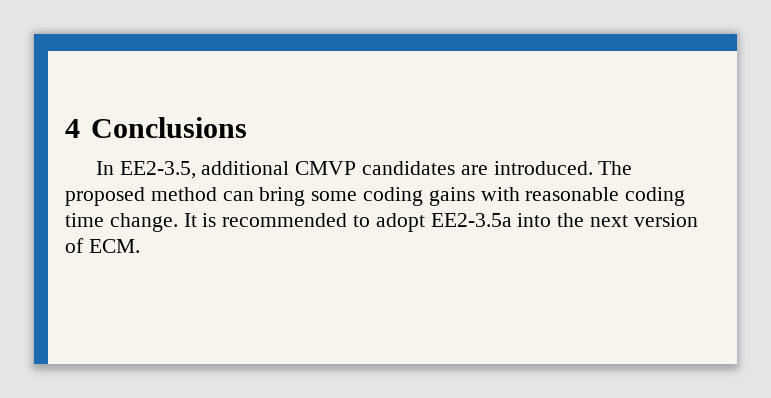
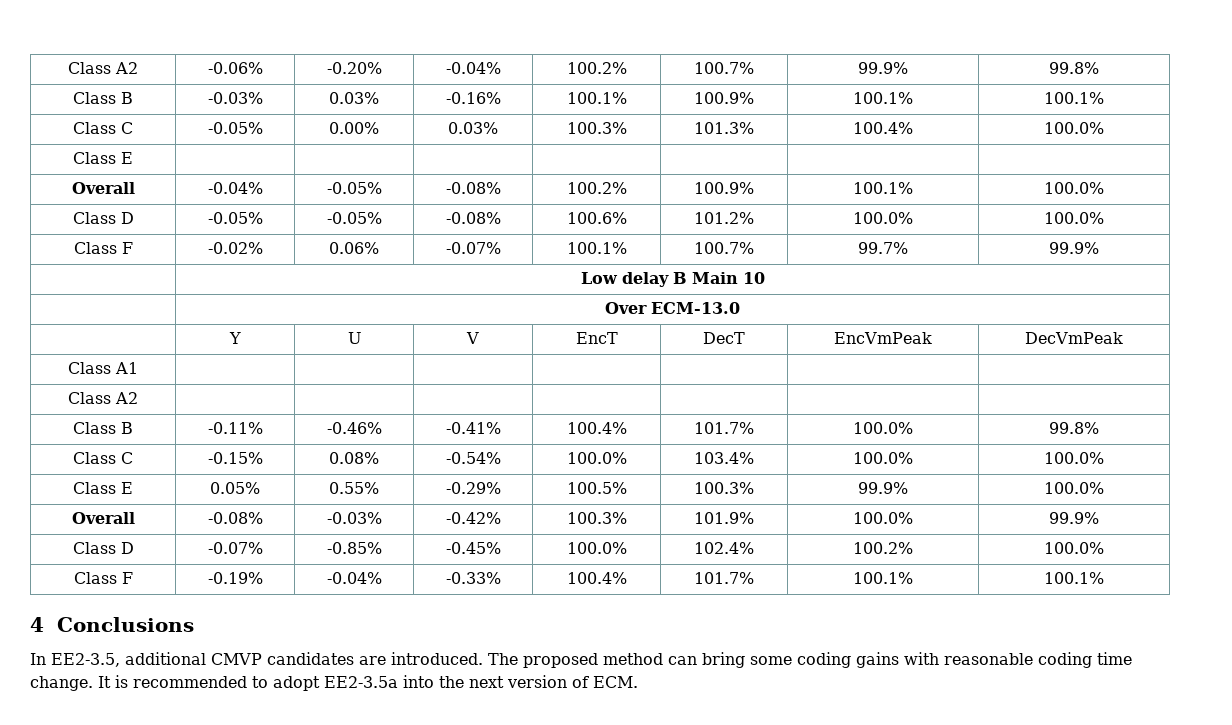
(65, 128) none -> [68,62,138,74] [207,62,263,74] [326,62,382,74] [445,62,501,74] [566,62,627,74] [694,62,754,74] [858,62,908,74] [1049,62,1099,74] [73,92,133,104] [207,92,263,104] [329,92,379,104] [445,92,501,104] [566,92,627,104] [694,92,754,104] [853,92,913,104] [1044,92,1104,104] [73,122,133,134] [207,122,263,134] [329,122,379,134] [448,122,498,134] [566,122,627,134] [694,122,754,134] [853,122,913,134] [1044,122,1104,134] [73,152,133,164] [71,182,135,194] [207,182,263,194] [326,182,382,194] [445,182,501,194] [566,182,627,194] [694,182,754,194] [853,182,913,194] [1044,182,1104,194] [72,212,134,224] [207,212,263,224] [326,212,382,224] [445,212,501,224] [566,212,627,224] [694,212,754,224] [853,212,913,224] [1044,212,1104,224] [73,242,133,254] [207,242,263,254] [329,242,379,254] [445,242,501,254] [566,242,627,254] [694,242,754,254] [858,242,908,254] [1049,242,1099,254] [580,272,765,287] [605,302,740,314] [228,332,241,344] [347,332,361,344] [466,332,479,344] [575,332,618,344] [703,332,745,344] [834,332,932,344] [1025,332,1123,344] [68,362,138,374] [68,392,138,404] [73,422,133,434] [207,422,263,434] [326,422,382,434] [445,422,501,434] [566,422,627,434] [694,422,754,434] [853,422,913,434] [1049,422,1099,434] [73,452,133,464] [207,452,263,464] [329,452,379,464] [445,452,501,464] [566,452,627,464] [694,452,754,464] [853,452,913,464] [1044,452,1104,464] [73,482,133,494] [210,482,260,494] [329,482,379,494] [445,482,501,494] [566,482,627,494] [694,482,754,494] [858,482,908,494] [1044,482,1104,494] [71,512,135,524] [207,512,263,524] [326,512,382,524] [445,512,501,524] [566,512,627,524] [694,512,754,524] [853,512,913,524] [1049,512,1099,524] [72,542,134,554] [207,542,263,554] [326,542,382,554] [445,542,501,554] [566,542,627,554] [694,542,754,554] [853,542,913,554] [1044,542,1104,554] [73,572,133,584] [207,572,263,584] [326,572,382,584] [445,572,501,584] [566,572,627,584] [694,572,754,584] [853,572,913,584] [1044,572,1104,584] Class A2 | -0.06% | -0.20% | -0.04% | 100.2% | 100.7% | 99.9% | 99.8% // Class B | -0.03% | 0.03% | -0.16% | 100.1% | 100.9% | 100.1% | 100.1% // Class C | -0.05% | 0.00% | 0.03% | 100.3% | 101.3% | 100.4% | 100.0% // Class E | | | | | | | // Overall | -0.04% | -0.05% | -0.08% | 100.2% | 100.9% | 100.1% | 100.0% // Class D | -0.05% | -0.05% | -0.08% | 100.6% | 101.2% | 100.0% | 100.0% // Class F | -0.02% | 0.06% | -0.07% | 100.1% | 100.7% | 99.7% | 99.9% // | Low delay B Main 10 // | Over ECM-13.0 // | Y | U | V | EncT | DecT | EncVmPeak | DecVmPeak // Class A1 | | | | | | | // Class A2 | | | | | | | // Class B | -0.11% | -0.46% | -0.41% | 100.4% | 101.7% | 100.0% | 99.8% // Class C | -0.15% | 0.08% | -0.54% | 100.0% | 103.4% | 100.0% | 100.0% // Class E | 0.05% | 0.55% | -0.29% | 100.5% | 100.3% | 99.9% | 100.0% // Overall | -0.08% | -0.03% | -0.42% | 100.3% | 101.9% | 100.0% | 99.9% // Class D | -0.07% | -0.85% | -0.45% | 100.0% | 102.4% | 100.2% | 100.0% // Class F | -0.19% | -0.04% | -0.33% | 100.4% | 101.7% | 100.1% | 100.1% //

